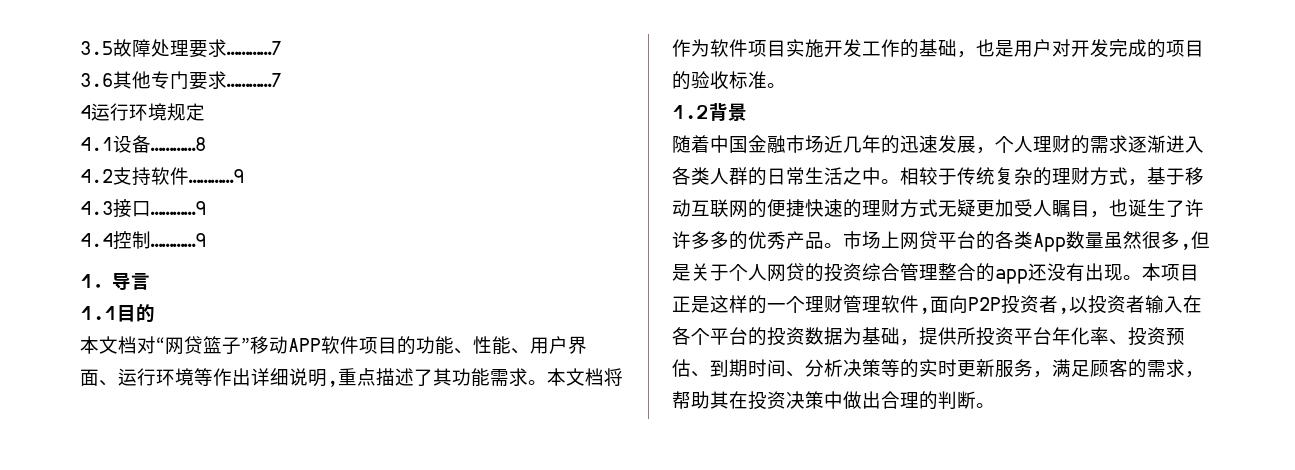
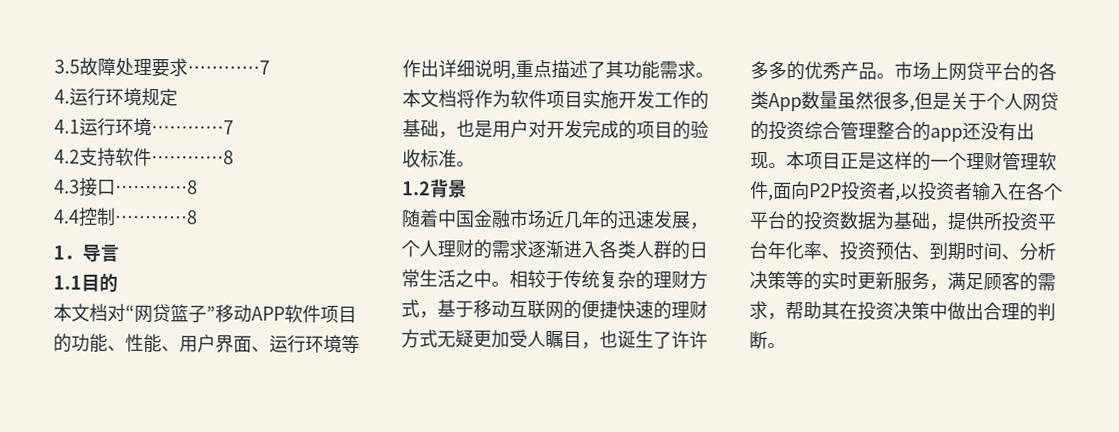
[80,71,282,90] [80,105,91,119] 3.6其他专门要求…………7 // 4 -> [54,89,70,104] 4.
[113,135,206,153] 设备…………8 -> [79,117,234,137] 运行环境…………7
[189,169,244,183] …………9 -> [151,150,234,165] …………8
[151,201,206,215] …………9 -> [115,179,198,195] …………8
[151,233,206,247] …………9 -> [114,209,198,225] …………8

